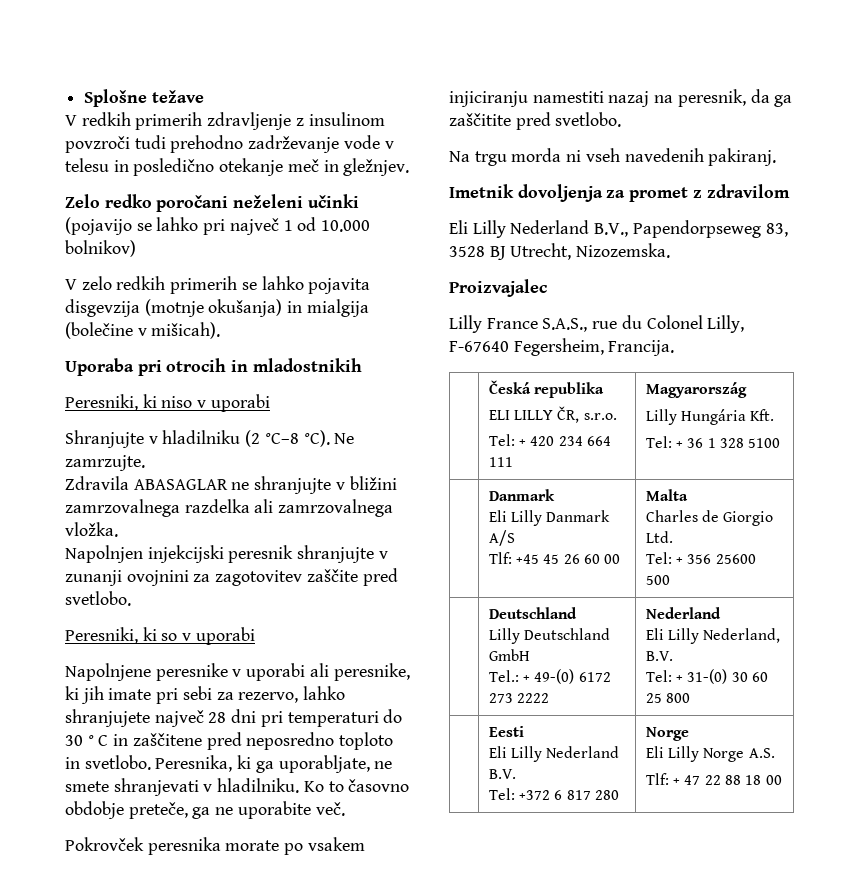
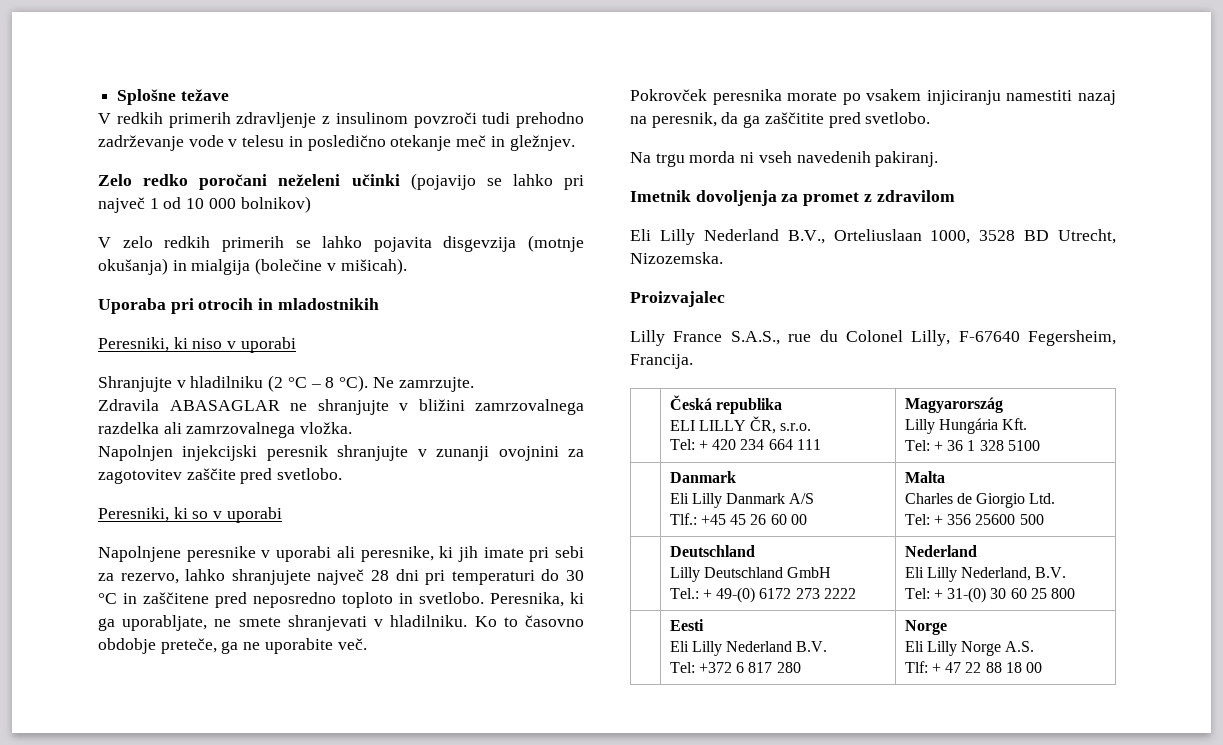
[321,220,371,232] 10.000 -> [186,198,236,209] 10 000
[264,433,299,444] °C–8 -> [287,377,335,388] °C – 8
[87,735,109,746] ° C -> [98,593,117,604] °C
[632,220,788,238] [449,246,506,260] Papendorpseweg 83, 3528 BJ -> [833,229,1050,244] Orteliuslaan 1000, 3528 BD
[488,552,512,564] Tlf: -> [669,513,697,525] Tlf.:

